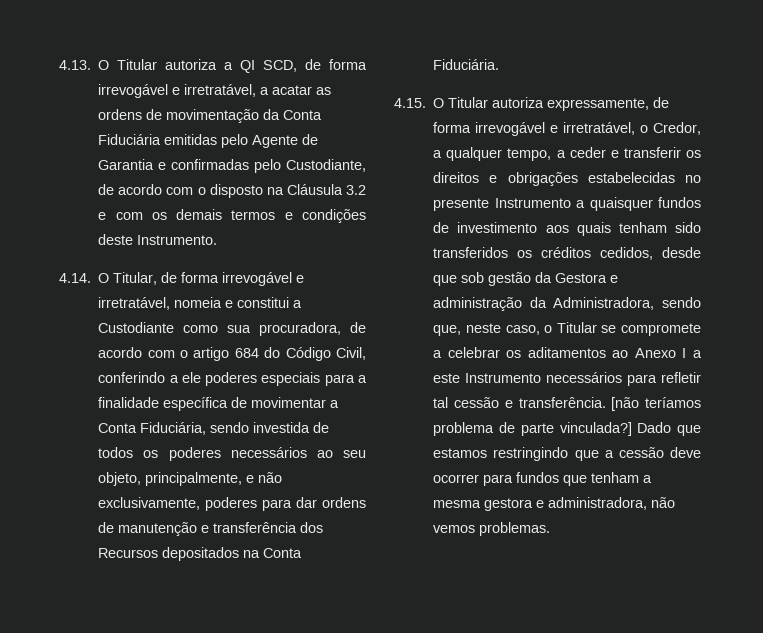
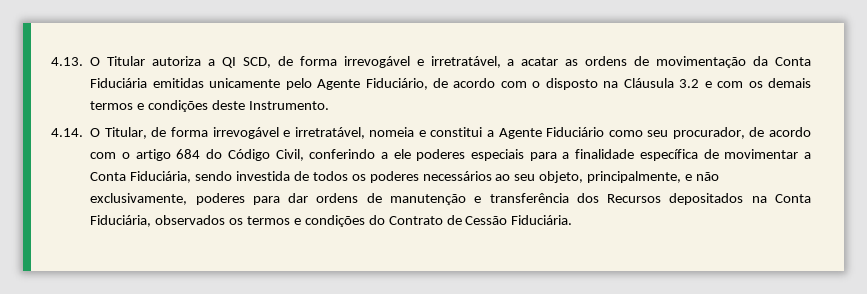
(218, 139) none -> [209,78,281,88] unicamente
[302,134,319,145] [98,159,366,173] de Garantia e confirmadas pelo Custodiante, -> [365,78,428,90] Fiduciário,
[98,322,342,336] Custodiante como sua procuradora, -> [498,127,745,139] Agente Fiduciário como seu procurador,
[433,59,500,70] [394,97,670,111] [433,122,701,136] [433,147,701,161] [433,172,701,186] [433,197,701,211] [433,222,701,236] [433,247,701,260] [433,272,619,286] [433,297,701,311] [433,322,701,336] [433,347,702,358] [433,372,701,386] [433,397,701,411] [433,422,701,436] [433,447,701,461] [433,472,653,486] [433,497,676,511] [433,522,551,536] Fiduciária. // 4.15. O Titular autoriza expressamente, de forma irrevogável e irretratável, o Credor, a qualquer tempo, a ceder e transferir os direitos e obrigações estabelecidas no presente Instrumento a quaisquer fundos de investimento aos quais tenham sido transferidos os créditos cedidos, desde que sob gestão da Gestora e administração da Administradora, sendo que, neste caso, o Titular se compromete a celebrar os aditamentos ao Anexo I a este Instrumento necessários para refletir tal cessão e transferência. [não teríamos problema de parte vinculada?] Dado que estamos restringindo que a cessão deve ocorrer para fundos que tenham a mesma gestora e administradora, não vemos problemas. -> [90,215,573,227] Fiduciária, observados os termos e condições do Contrato de Cessão Fiduciária.

